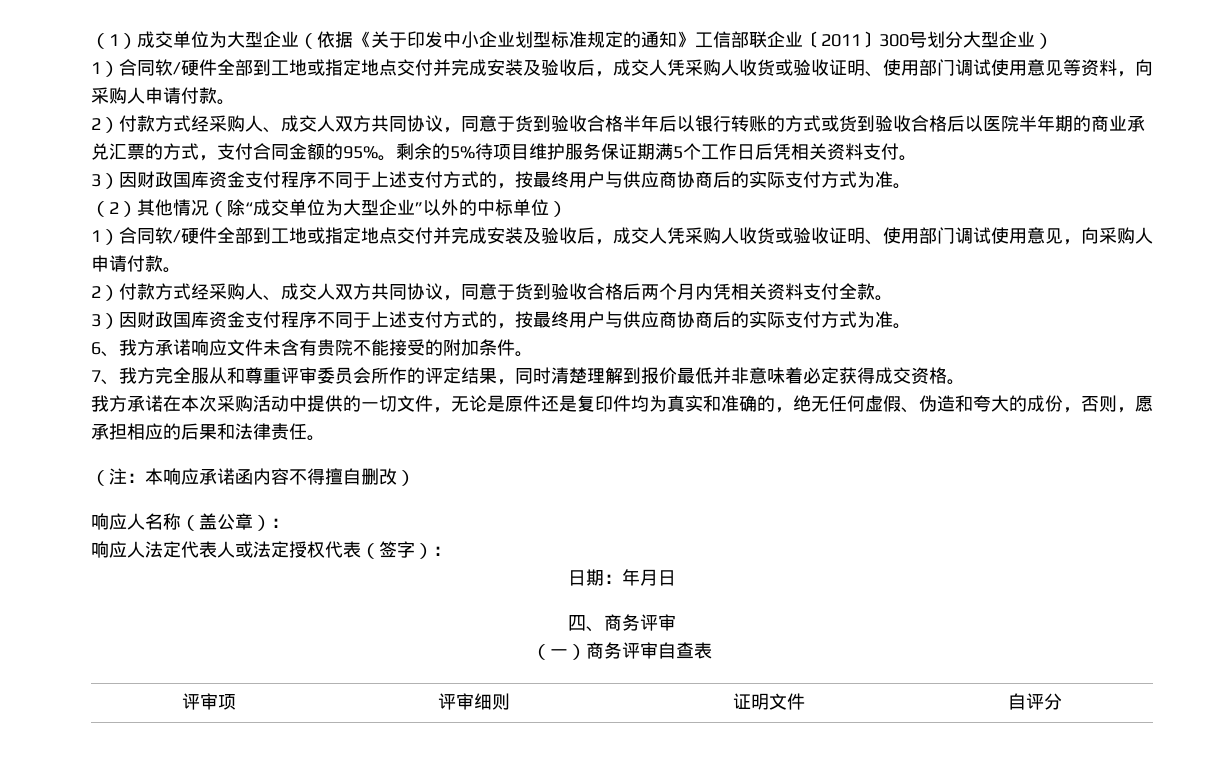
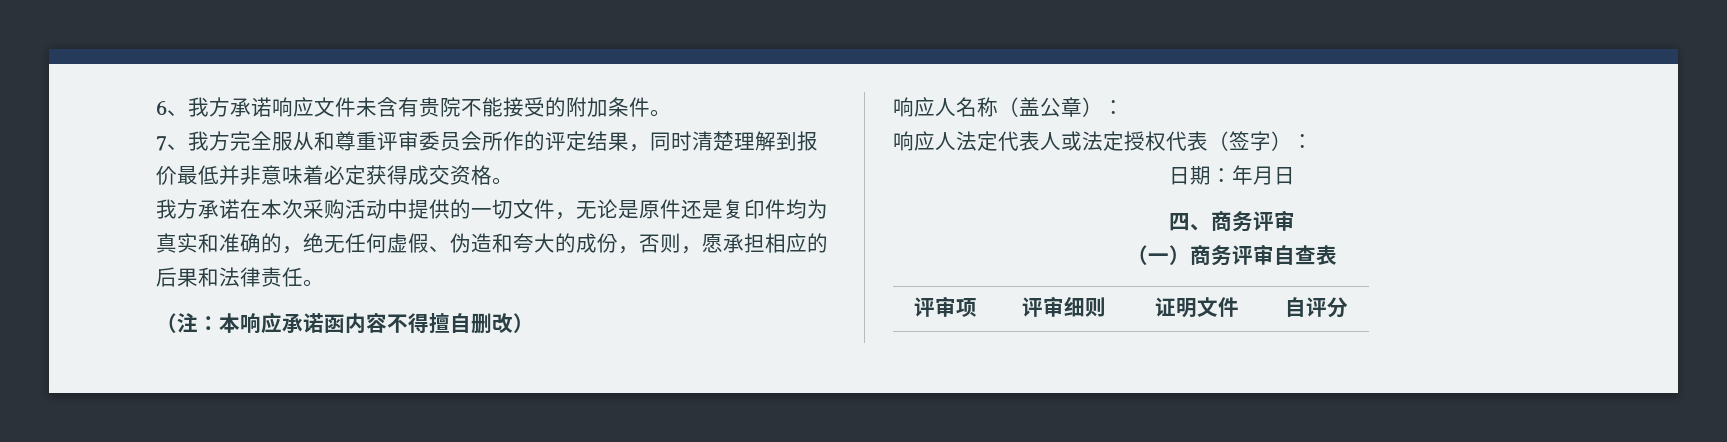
[91,31,1053,49] [91,59,1153,77] [91,87,235,105] [91,115,1145,133] [91,143,917,161] [91,171,911,189] [91,199,567,217] [91,227,1153,245] [91,255,181,273] [91,283,893,301] [91,311,911,329] （1）成交单位为大型企业（依据《关于印发中小企业划型标准规定的通知》工信部联企业〔2011〕300号划分大型企业） // 1）合同软/硬件全部到工地或指定地点交付并完成安装及验收后，成交人凭采购人收货或验收证明、使用部门调试使用意见等资料，向采购人申请付款。 // 2）付款方式经采购人、成交人双方共同协议，同意于货到验收合格半年后以银行转账的方式或货到验收合格后以医院半年期的商业承兑汇票的方式，支付合同金额的95%。剩余的5%待项目维护服务保证期满5个工作日后凭相关资料支付。 // 3）因财政国库资金支付程序不同于上述支付方式的，按最终用户与供应商协商后的实际支付方式为准。 // （2）其他情况（除“成交单位为大型企业”以外的中标单位） // 1）合同软/硬件全部到工地或指定地点交付并完成安装及验收后，成交人凭采购人收货或验收证明、使用部门调试使用意见，向采购人申请付款。 // 2）付款方式经采购人、成交人双方共同协议，同意于货到验收合格后两个月内凭相关资料支付全款。 // 3）因财政国库资金支付程序不同于上述支付方式的，按最终用户与供应商协商后的实际支付方式为准。 // -> (156, 108) none

